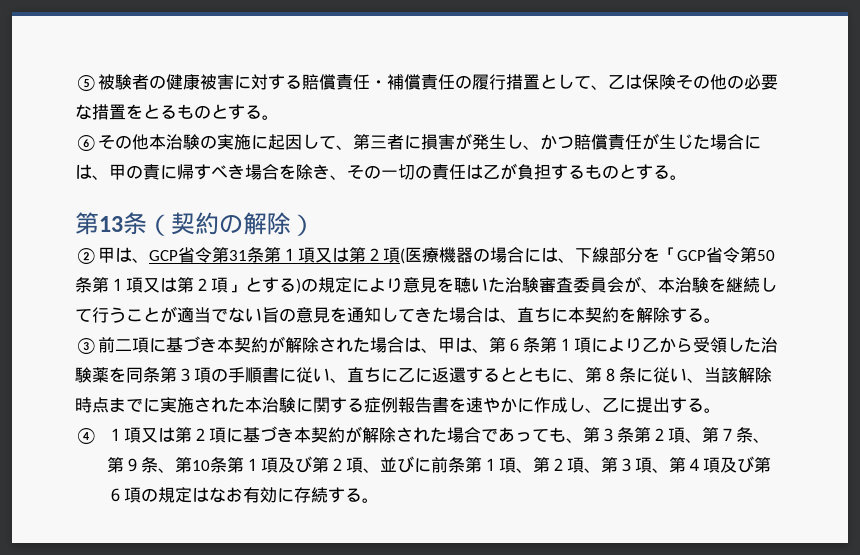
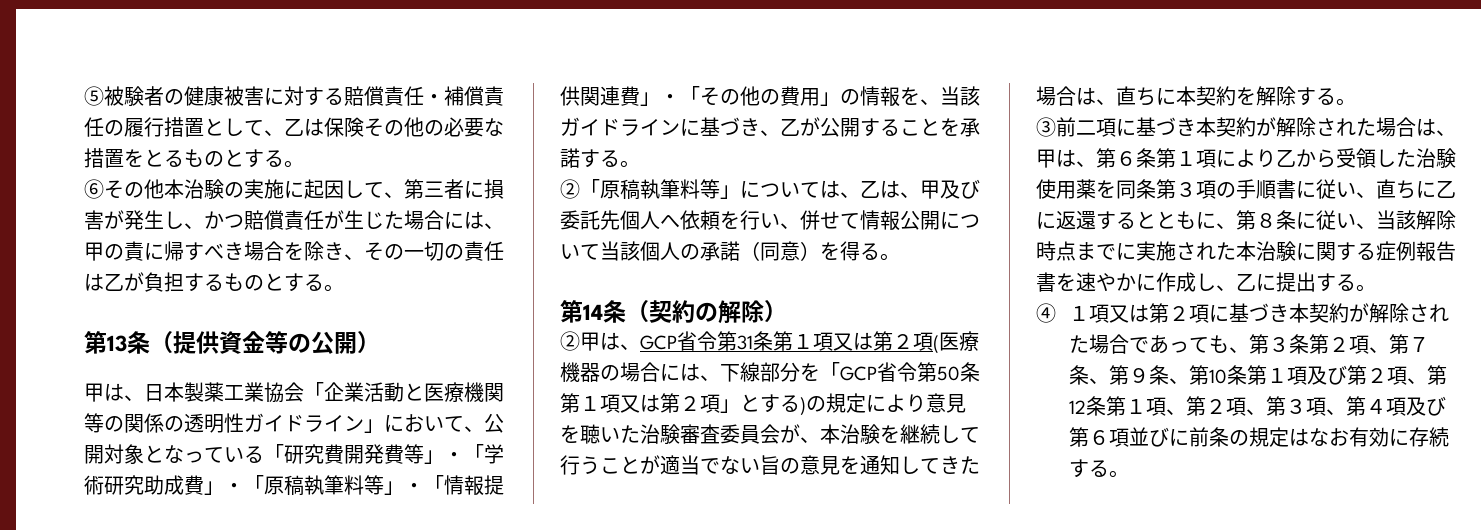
(171, 225) none -> [173,331,380,354] [84,382,504,403] [84,413,504,433] [84,444,504,464] [84,475,504,496] [560,86,980,107] [560,117,980,137] [560,148,640,168] [560,179,980,200] [560,210,980,231] [560,241,900,261] [560,300,649,323] 提供資金等の公開） // 甲は、日本製薬工業協会「企業活動と医療機関等の関係の透明性ガイドライン」において、公開対象となっている「研究費開発費等」・「学術研究助成費」・「原稿執筆料等」・「情報提供関連費」・「その他の費用」の情報を、当該ガイドラインに基づき、乙が公開することを承諾する。 // ②「原稿執筆料等」については、乙は、甲及び委託先個人へ依頼を行い、併せて情報公開について当該個人の承諾（同意）を得る。 // 第14条（
(92, 375) none -> [1036,179,1076,199] 使用
[379,456,448,473] 並びに前 -> [1426,365,1447,385] [1068,400,1086,414] 第12
(141, 495) none -> [1128,427,1229,447] 並びに前条

